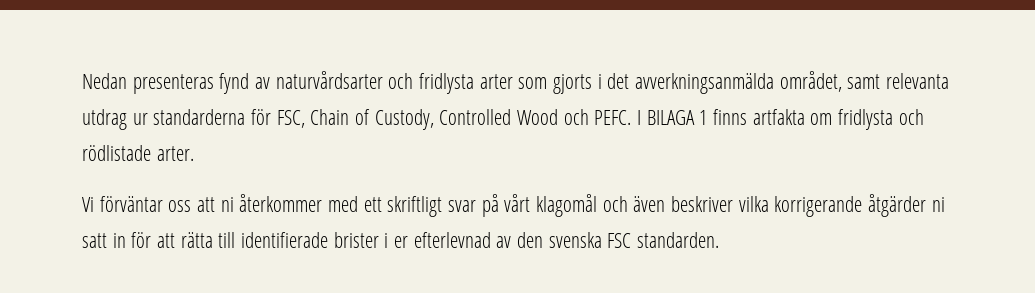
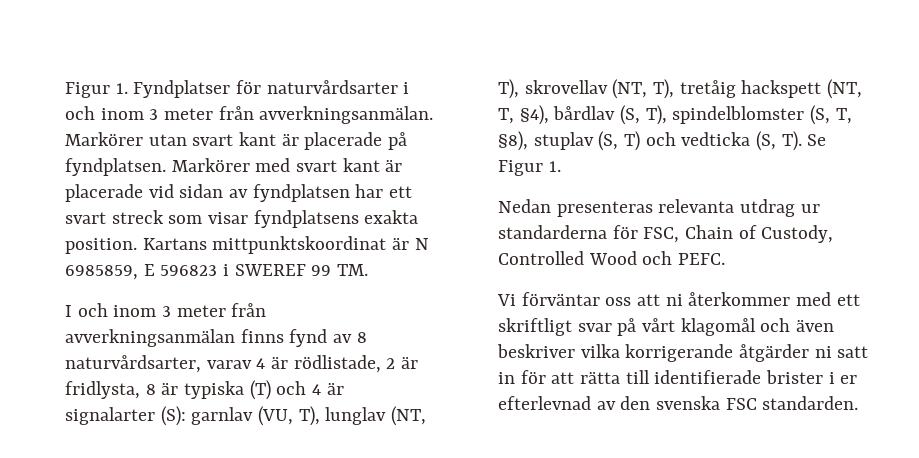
[82,71,881,94] Nedan presenteras fynd av naturvårdsarter och fridlysta arter som gjorts i det avverkningsanmälda området, samt -> [65,80,410,98] [65,106,434,124] [65,132,408,150] [65,158,403,176] [65,184,413,202] [65,210,419,228] [65,236,429,254] [65,264,369,280] [65,303,267,317] [65,329,367,347] [65,355,419,373] [65,380,344,400] [65,406,427,426] [498,79,863,99] [498,105,852,125] [498,131,827,151] [498,160,561,176] [498,199,653,217] Figur 1. Fyndplatser för naturvårdsarter i och inom 3 meter från avverkningsanmälan. Markörer utan svart kant är placerade på fyndplatsen. Markörer med svart kant är placerade vid sidan av fyndplatsen har ett svart streck som visar fyndplatsens exakta position. Kartans mittpunktskoordinat är N 6985859, E 596823 i SWEREF 99 TM. // I och inom 3 meter från avverkningsanmälan finns fynd av 8 naturvårdsarter, varav 4 är rödlistade, 2 är fridlysta, 8 är typiska (T) och 4 är signalarter (S): garnlav (VU, T), lunglav (NT, T), skrovellav (NT, T), tretåig hackspett (NT, T, §4), bårdlav (S, T), spindelblomster (S, T, §8), stuplav (S, T) och vedticka (S, T). Se Figur 1. // Nedan presenteras
[637,109,924,130] [82,145,194,161] I BILAGA 1 finns artfakta om fridlysta och rödlistade arter. -> (726, 259) none

